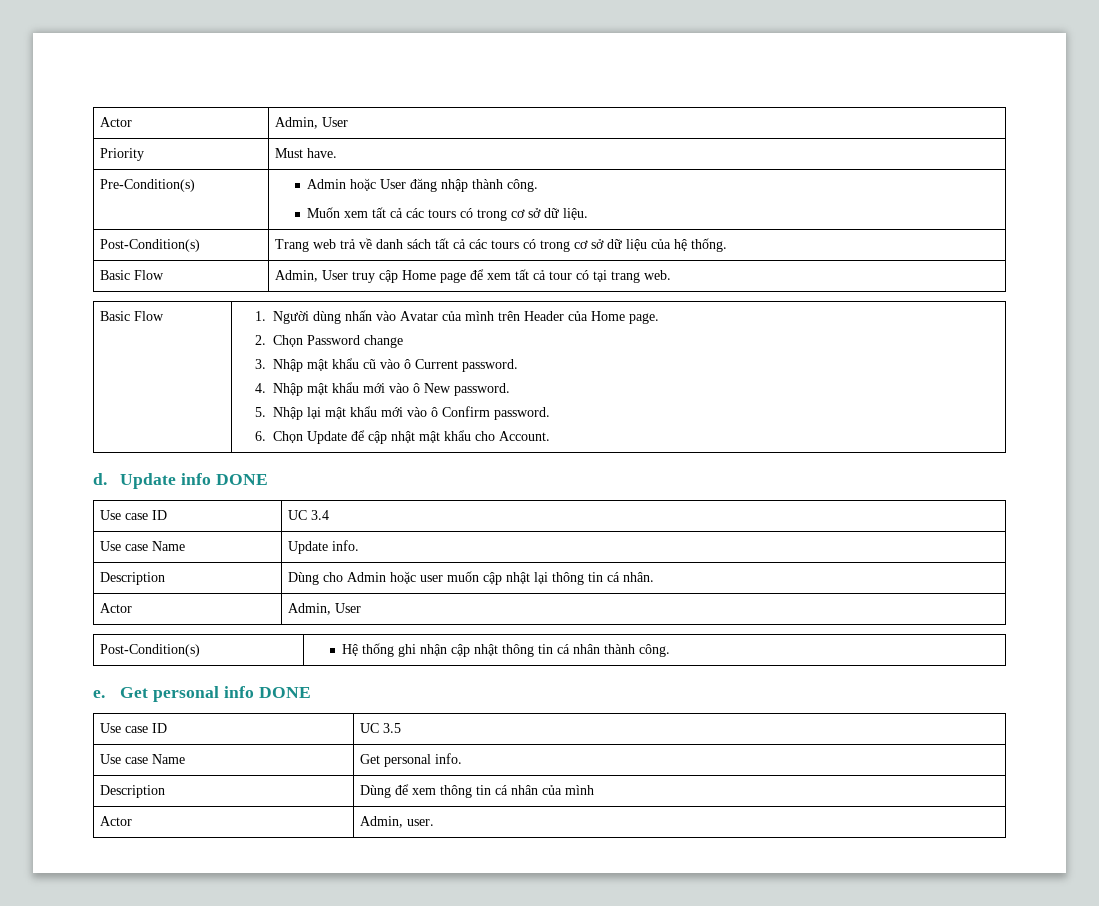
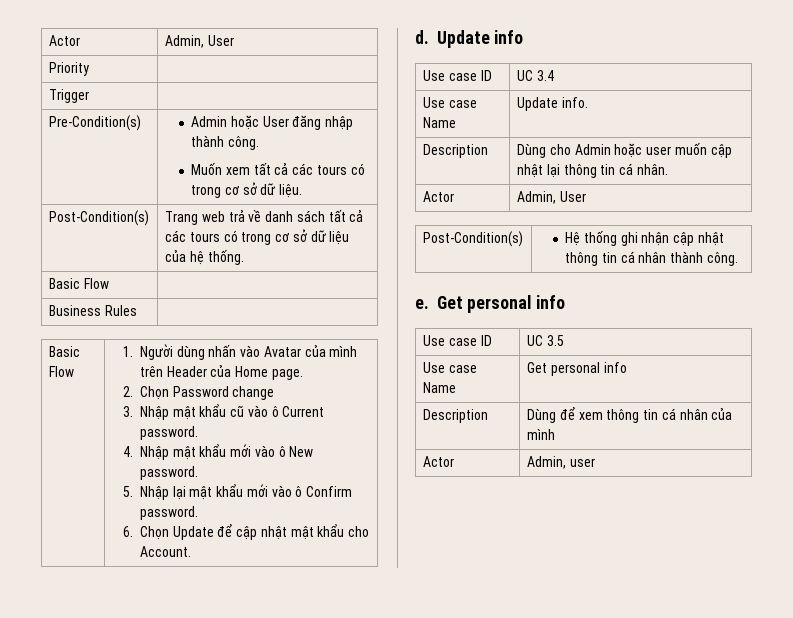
[275,148,338,158] Must have. -> [48,89,89,103] // Trigger |
[275,269,672,283] Admin, User truy cập Home page để xem tất cả tour có tại trang web. -> [48,305,137,316] // Business Rules |
[215,474,268,485] DONE -> (524, 37) none
[258,687,311,698] DONE -> (566, 302) none
[435,753,463,764] info. -> [603,362,627,373] info
[407,819,435,826] user. -> [569,458,595,467] user

